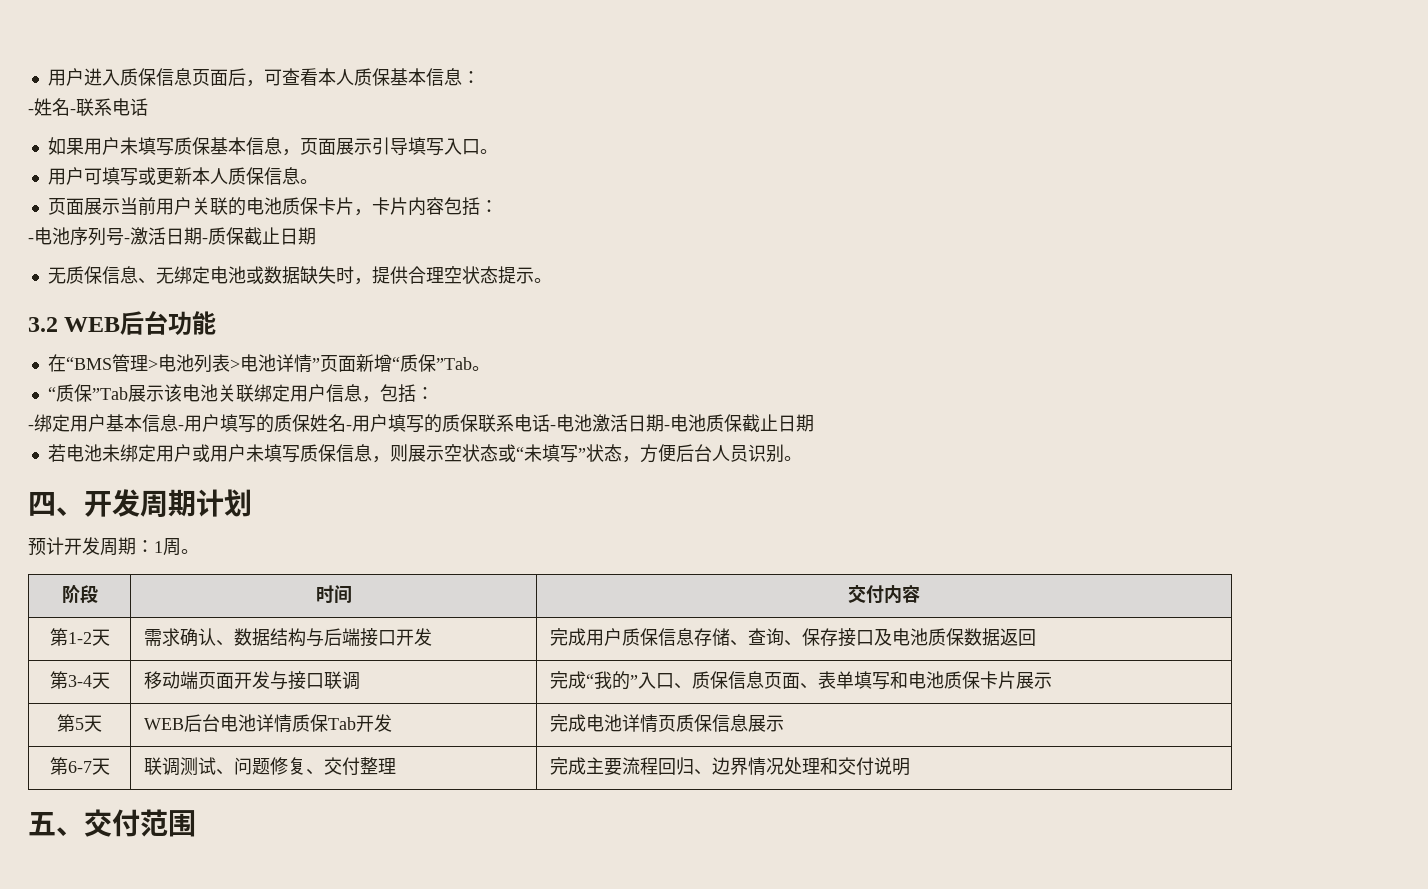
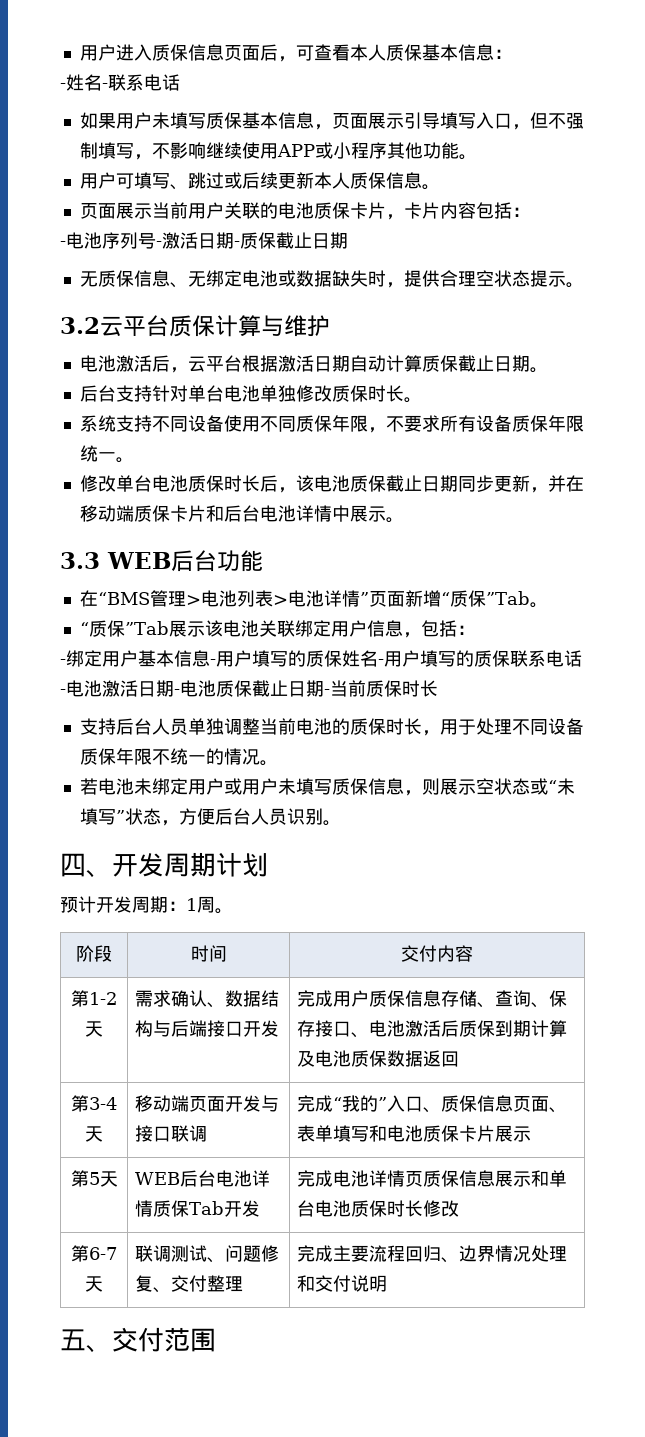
(480, 147) none -> [511,112,584,130] [79,142,459,160] ，但不强制填写，不影响继续使用APP或小程序其他功能
[137,167,156,185] 或 -> [169,172,278,190] 、跳过或后续
(58, 324) none -> [100,315,330,337] [79,355,548,373] [79,385,422,403] [79,415,584,433] [79,445,134,463] [79,475,584,493] [79,505,404,523] [60,552,100,569] 云平台质保计算与维护 // 电池激活后，云平台根据激活日期自动计算质保截止日期。 // 后台支持针对单台电池单独修改质保时长。 // 系统支持不同设备使用不同质保年限，不要求所有设备质保年限统一。 // 修改单台电池质保时长后，该电池质保截止日期同步更新，并在移动端质保卡片和后台电池详情中展示。 // 3.3
(814, 423) none -> [324,680,438,697] [79,718,584,736] [79,748,278,766] -当前质保时长 // 支持后台人员单独调整当前电池的质保时长，用于处理不同设备质保年限不统一的情况。
(875, 638) none -> [351,1020,568,1038] 、电池激活后质保到期计算
(785, 723) none -> [531,1170,568,1187] [297,1200,460,1217] 和单台电池质保时长修改

